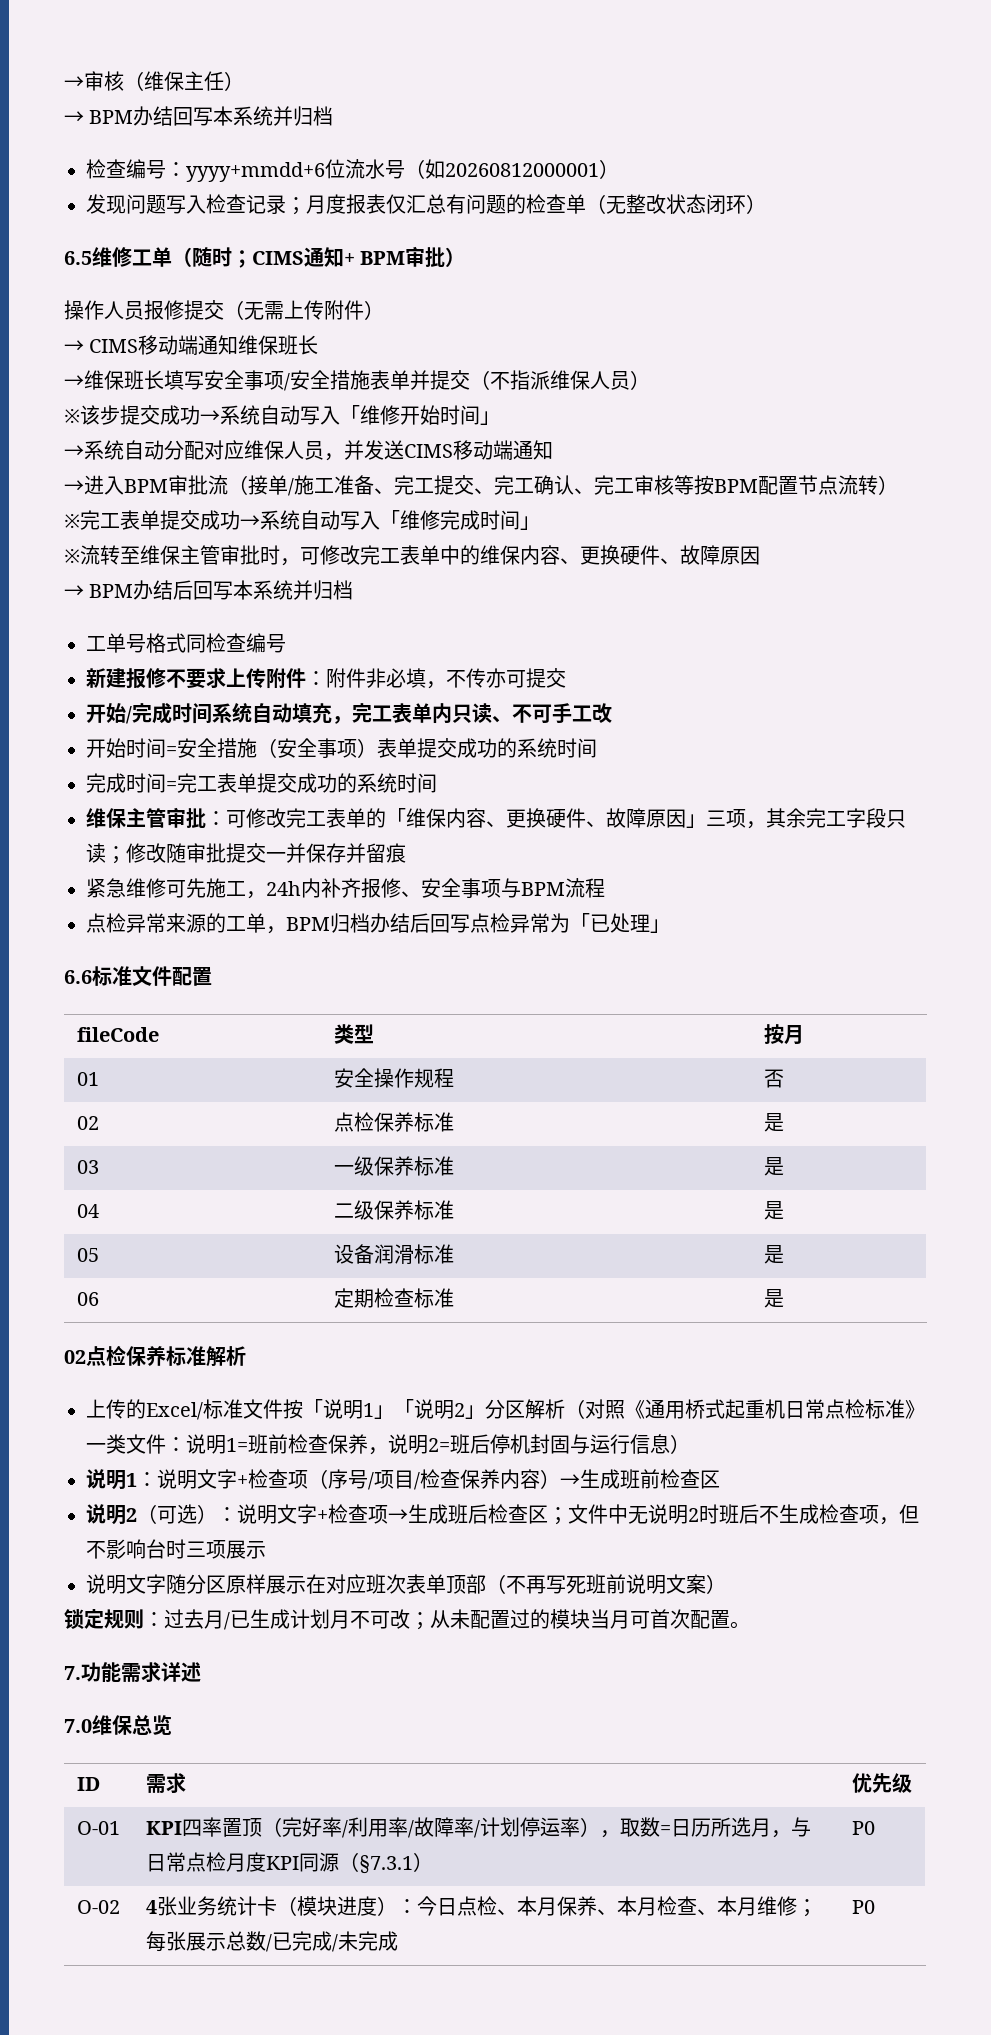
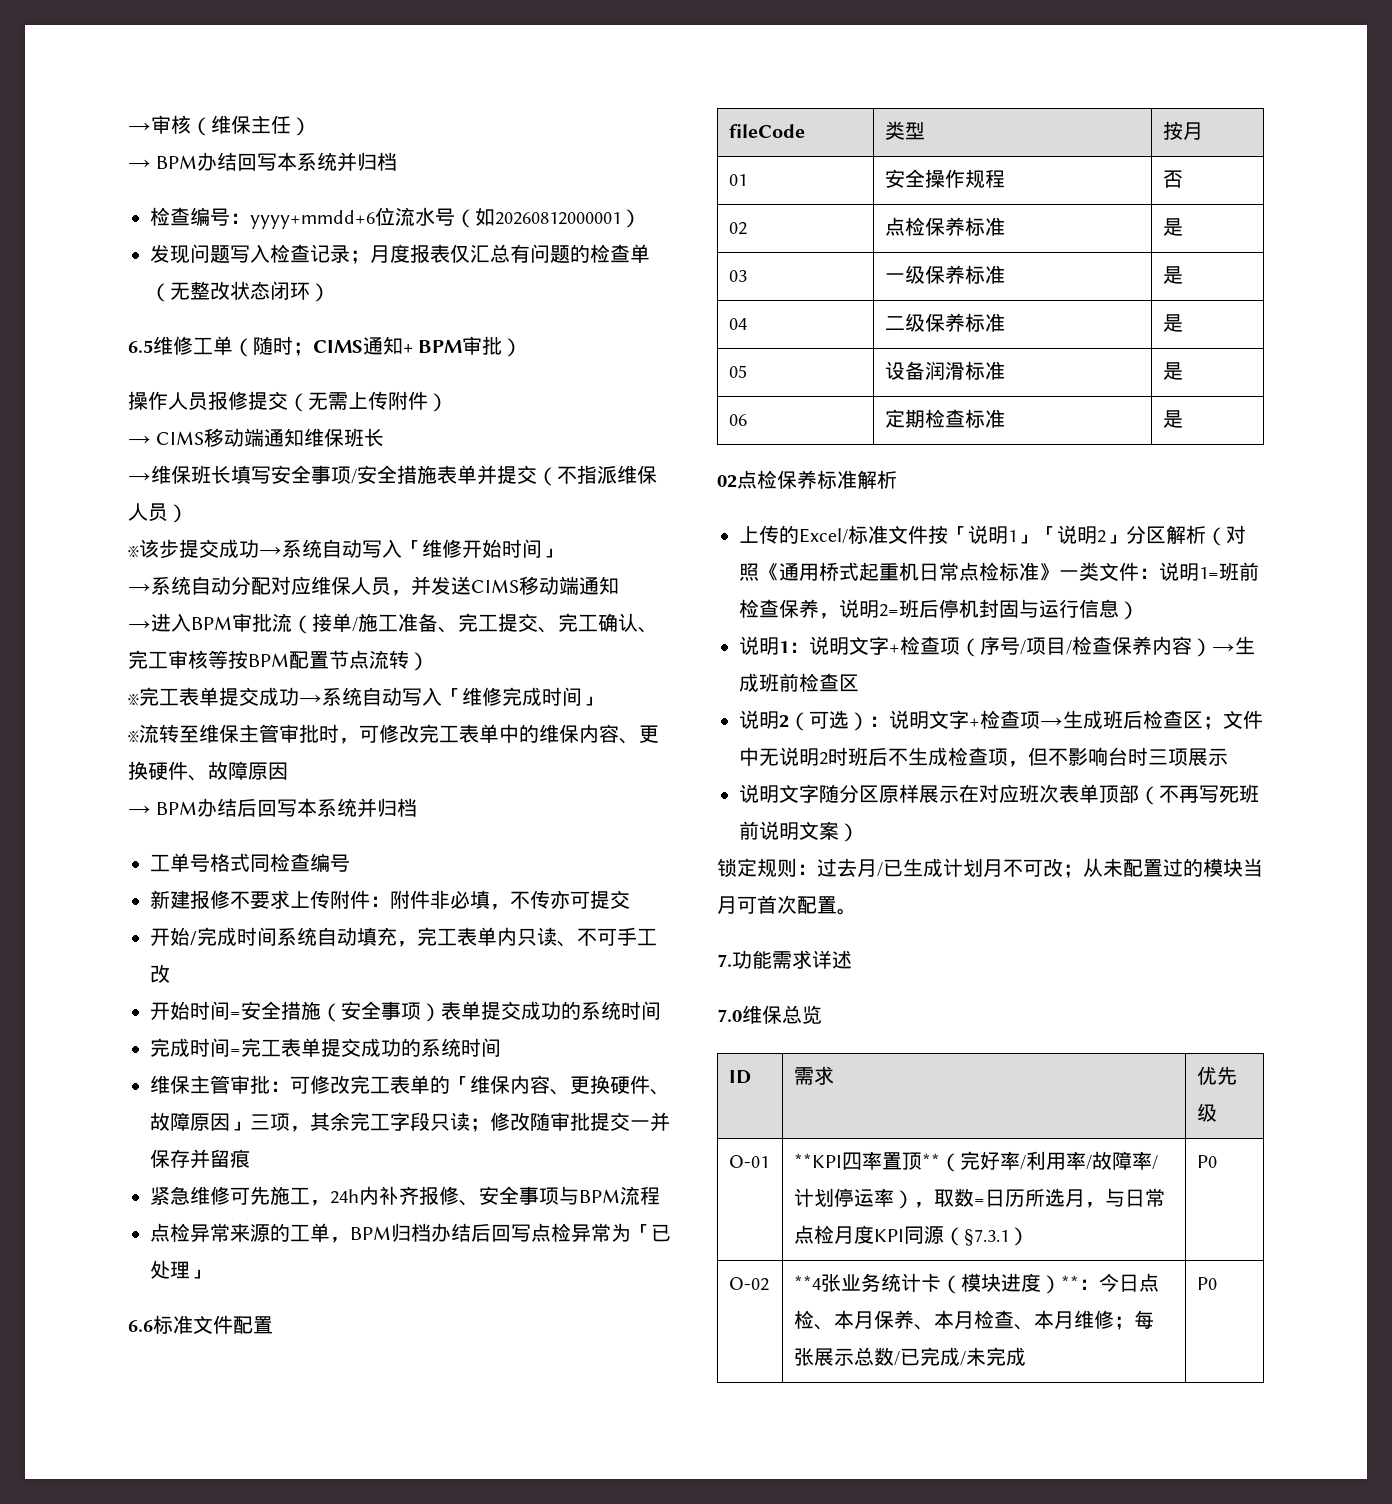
[145,1821,182,1835] KPI -> [794,1153,843,1168] **KPI
(262, 1827) none -> [922,1153,941,1168] **
[145,1900,157,1914] 4 -> [794,1275,822,1290] **4
(397, 1906) none -> [1061,1275,1080,1290] **

